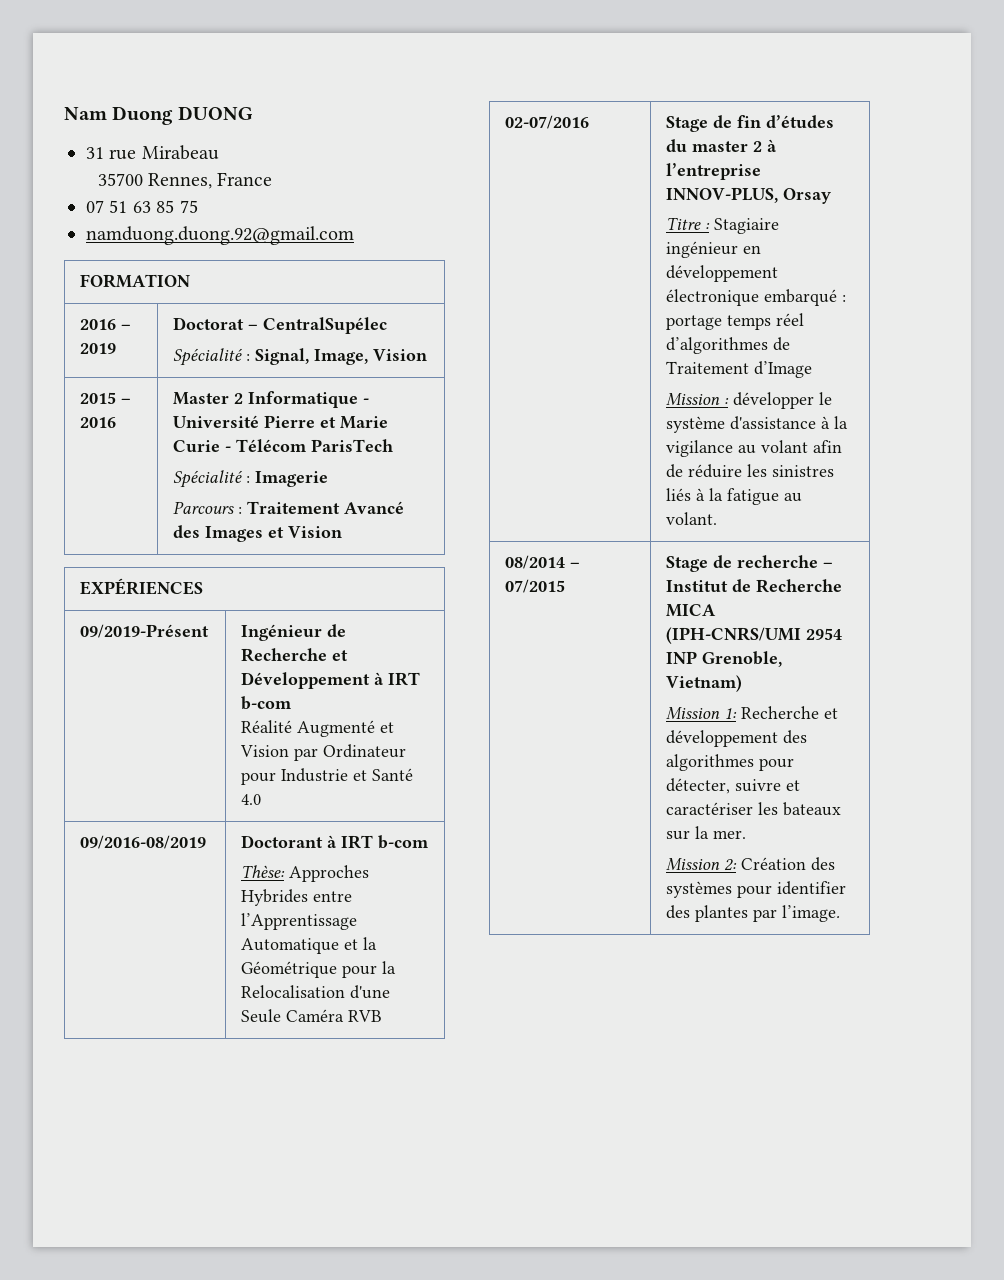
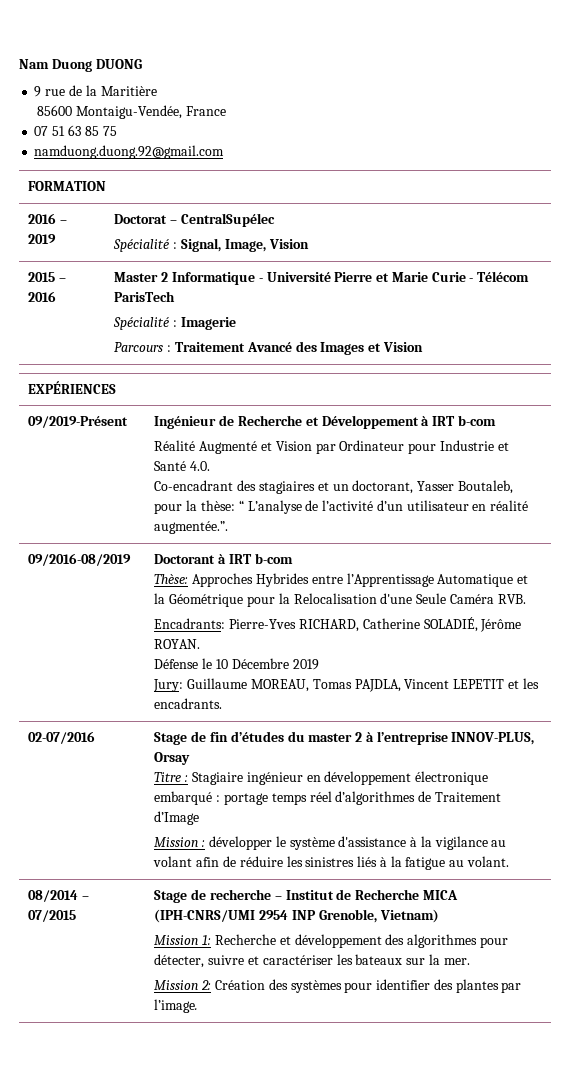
[86,145,219,160] [97,173,212,189] 31 rue Mirabeau // 35700 Rennes, -> [34,85,157,97] [37,105,183,119] 9 rue de la Maritière // 85600 Montaigu-Vendée,
[240,794,261,805] 4.0 -> [190,461,211,471] [154,480,513,494] [154,500,529,514] [154,521,229,534] 4.0. // Co-encadrant des stagiaires et un doctorant, Yasser Boutaleb, pour la thèse: “ L’analyse de l’activité d’un utilisateur en réalité augmentée.”.
[347,1010,382,1022] RVB -> [497,594,526,604] [154,617,522,632] [154,639,201,649] [154,658,319,670] [153,678,539,692] [154,698,223,709] RVB. // Encadrants: Pierre-Yves RICHARD, Catherine SOLADIÉ, Jérôme ROYAN. // Défense le 10 Décembre 2019 // Jury: Guillaume MOREAU, Tomas PAJDLA, Vincent LEPETIT et les encadrants.

